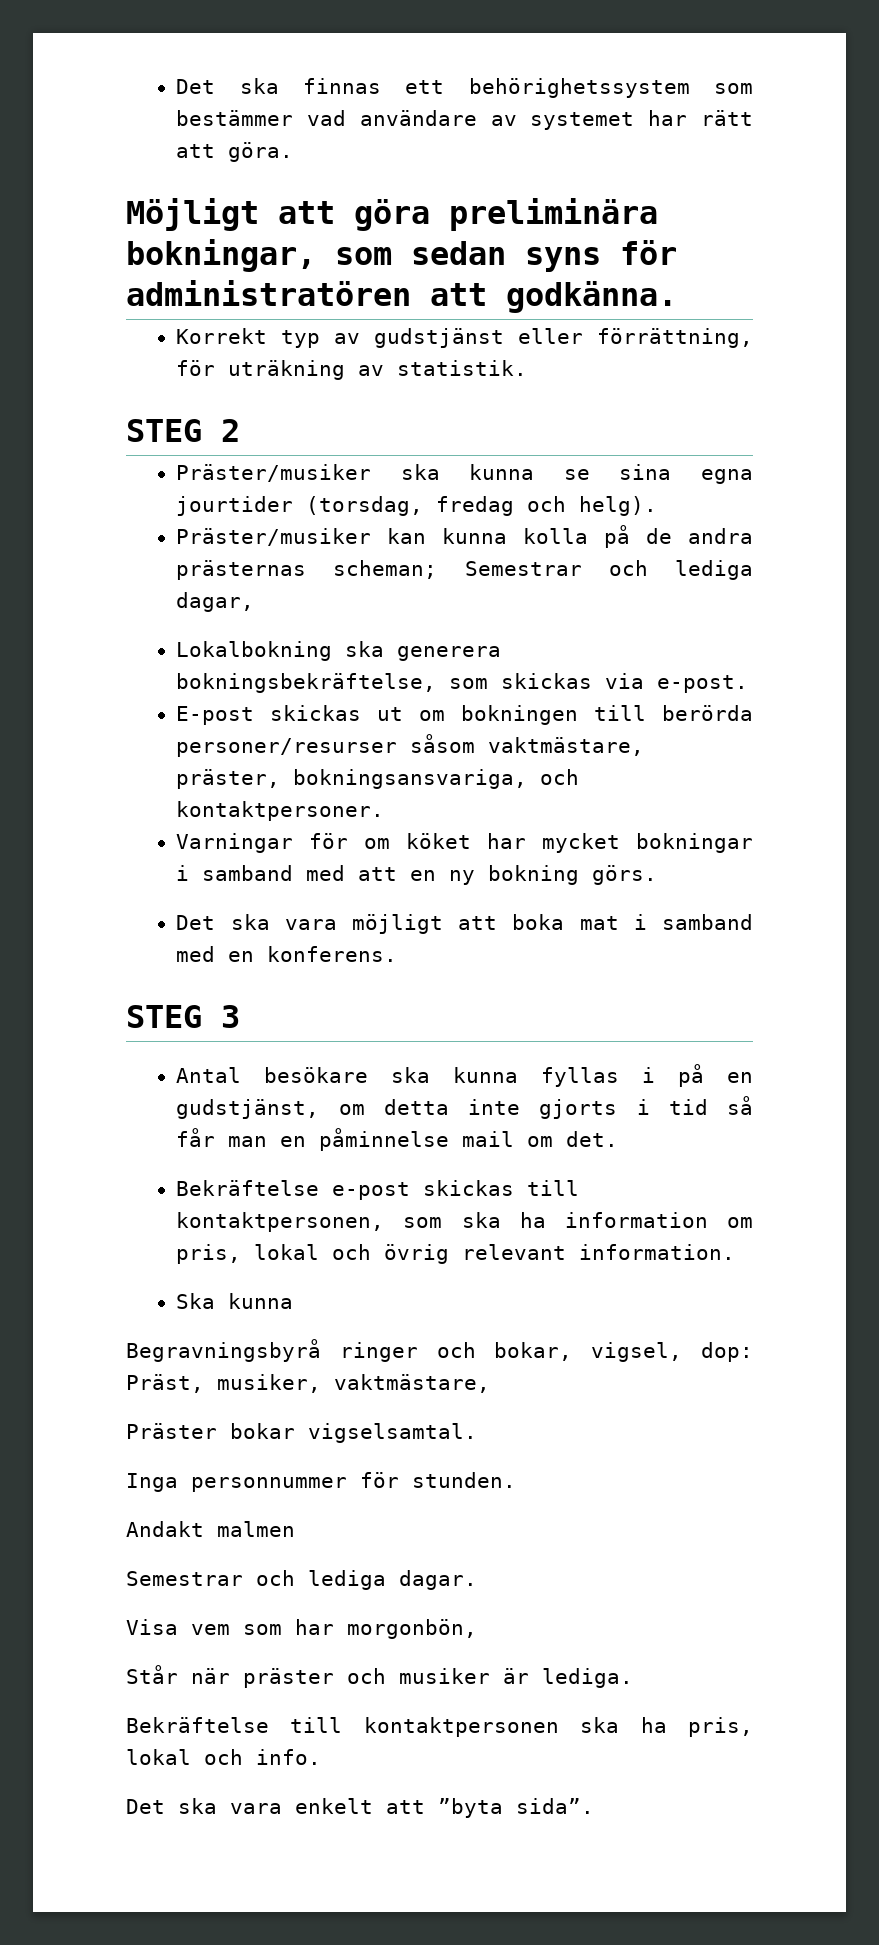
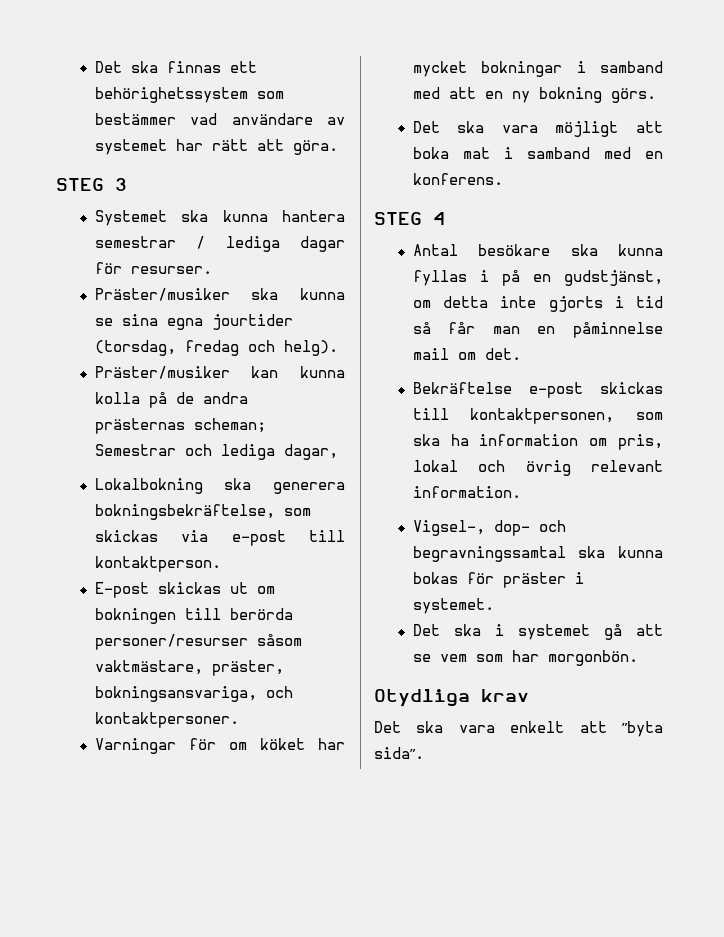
[126,198,658,231] [126,239,677,272] [126,280,677,313] [176,328,753,348] [176,360,528,380] [126,419,240,442] Möjligt att göra preliminära bokningar, som sedan syns för administratören att godkänna. // Korrekt typ av gudstjänst eller förrättning, för uträkning av statistik. // STEG 2 -> [56,178,127,191] [94,210,345,226] [94,236,345,252] [94,262,212,274] STEG 3 // Systemet ska kunna hantera semestrar / lediga dagar för resurser.
[657,675,749,693] e-post. -> [231,530,345,546] [94,556,221,572] e-post till kontaktperson.
[221,1005,240,1028] 3 -> [433,212,445,225] 4
[176,1293,294,1309] [126,1339,753,1362] [126,1374,490,1393] [126,1423,477,1443] [126,1472,516,1492] [126,1521,295,1537] [126,1570,477,1590] [126,1619,477,1639] [126,1665,633,1688] [126,1717,753,1737] [126,1749,321,1765] Ska kunna // Begravningsbyrå ringer och bokar, vigsel, dop: Präst, musiker, vaktmästare, // Präster bokar vigselsamtal. // Inga personnummer för stunden. // Andakt malmen // Semestrar och lediga dagar. // Visa vem som har morgonbön, // Står när präster och musiker är lediga. // Bekräftelse till kontaktpersonen ska ha pris, lokal och info. -> [412,520,566,536] [412,546,663,562] [412,572,584,588] [412,598,494,614] [412,624,663,640] [412,650,638,666] [374,689,529,707] Vigsel-, dop- och begravningssamtal ska kunna bokas för präster i systemet. // Det ska i systemet gå att se vem som har morgonbön. // Otydliga krav

